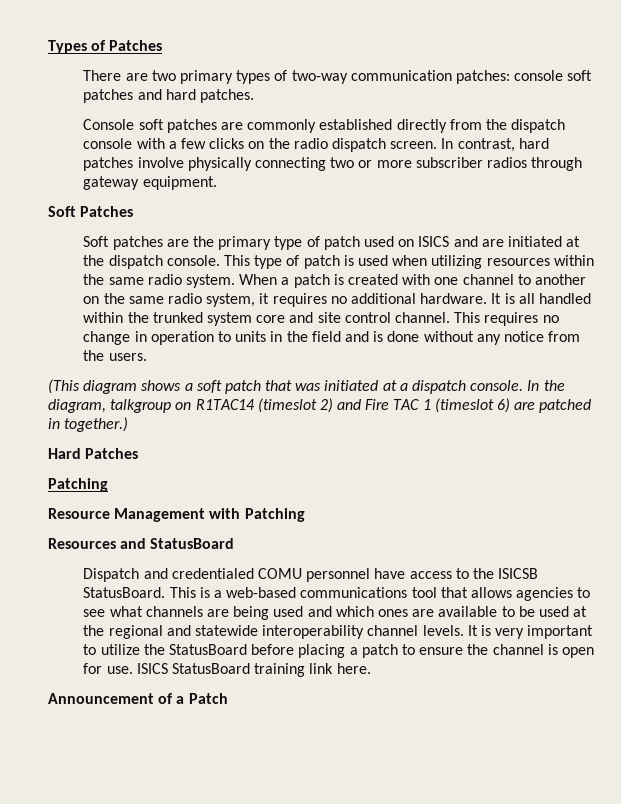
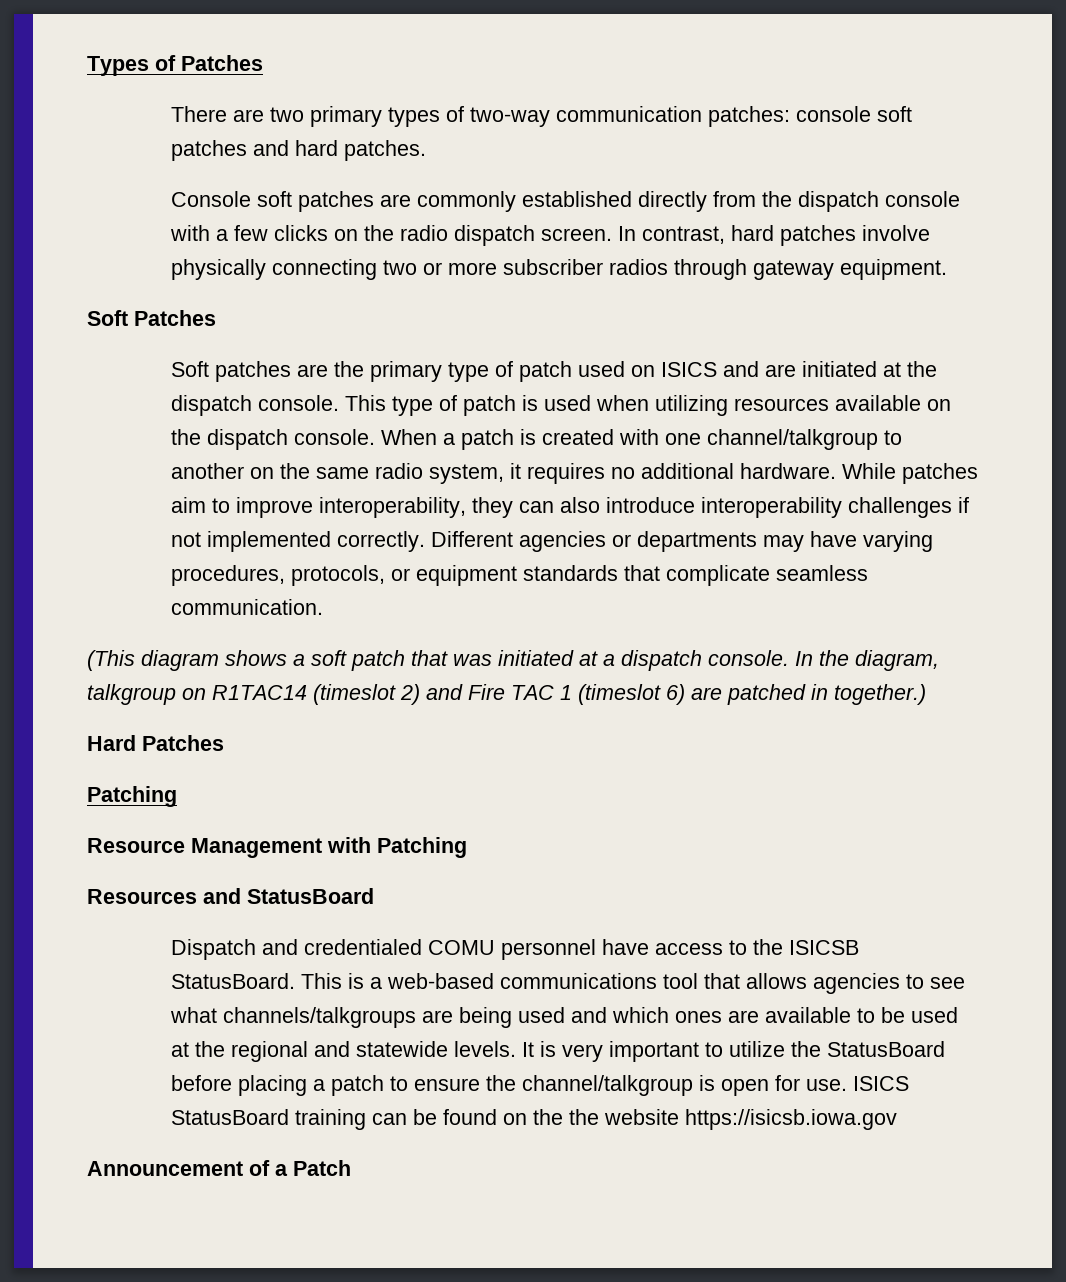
[553,255,594,266] [83,274,236,288] within the same radio system. -> [834,395,951,411] [170,429,375,450] available on the dispatch console.
[462,274,514,285] channel -> [706,429,878,450] channel/talkgroup
[491,293,591,304] [83,312,559,326] [83,331,581,345] [83,350,147,361] It is all handled within the trunked system core and site control channel. This requires no change in operation to units in the field and is done without any notice from the users. -> [841,463,978,484] [170,497,969,518] [170,531,933,552] [170,565,868,586] [170,599,323,615] While patches aim to improve interoperability, they can also introduce interoperability challenges if not implemented correctly. Different agencies or departments may have varying procedures, protocols, or equipment standards that complicate seamless communication.
[145,606,203,617] channels -> [222,1007,416,1028] channels/talkgroups
[262,625,419,639] interoperability channel -> (448, 1049) none
[492,644,544,655] channel -> [521,1075,693,1096] channel/talkgroup
[309,663,371,674] link here. -> [371,1109,897,1130] can be found on the the website https://isicsb.iowa.gov

